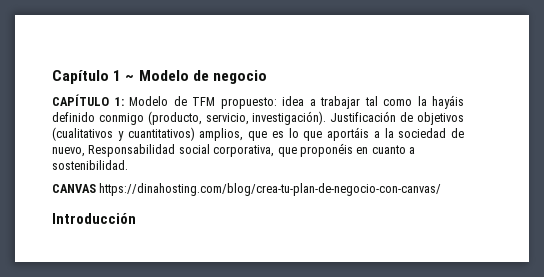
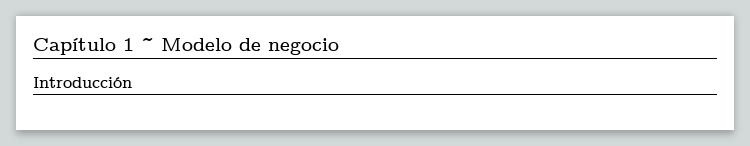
[52,94,464,109] [52,111,464,125] [52,127,464,141] [52,143,415,157] [52,160,128,170] [52,183,442,196] // CAPÍTULO 1: Modelo de TFM propuesto: idea a trabajar tal como la hayáis definido conmigo (producto, servicio, investigación). Justificación de objetivos (cualitativos y cuantitativos) amplios, que es lo que aportáis a la sociedad de nuevo, Responsabilidad social corporativa, que proponéis en cuanto a sostenibilidad. // CANVAS https://dinahosting.com/blog/crea-tu-plan-de-negocio-con-canvas/ -> (339, 46) none

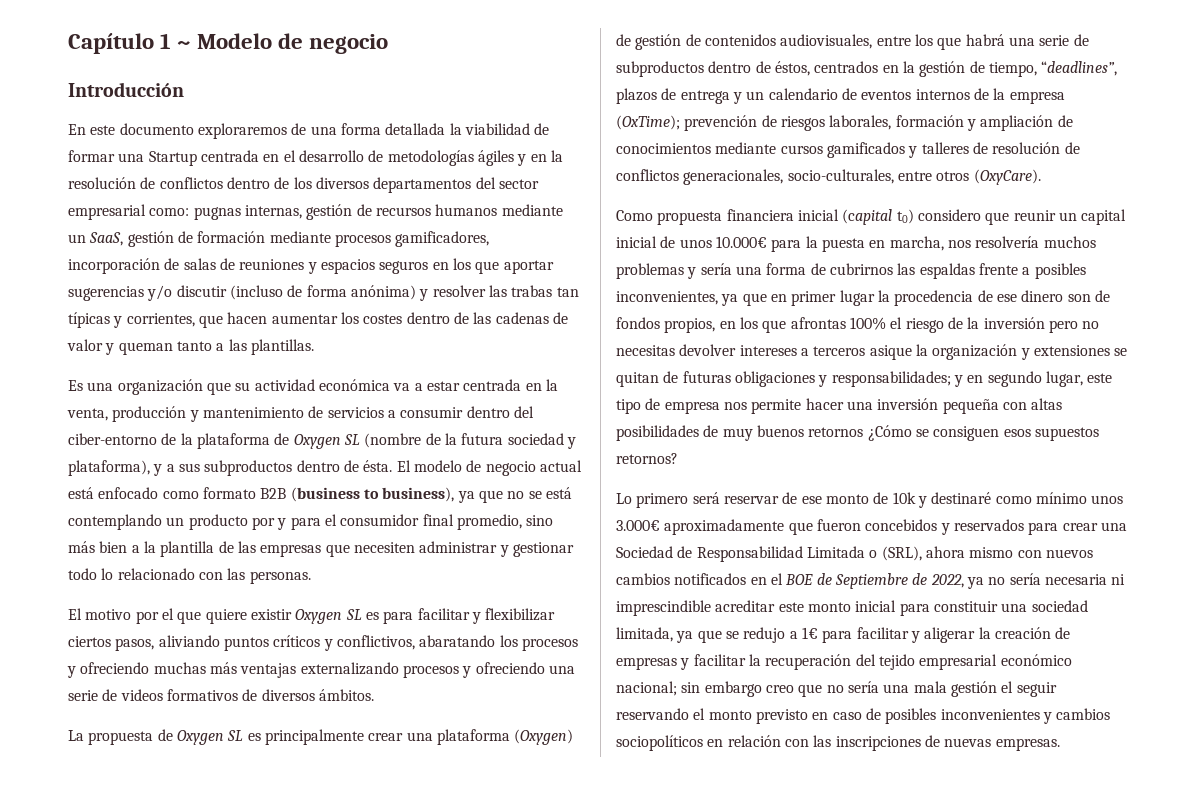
(132, 82) none -> [68,123,550,139] [68,150,563,166] [68,177,539,193] [68,204,563,220] [68,231,490,247] [68,258,554,274] [68,285,579,301] [68,312,568,328] [67,339,314,355] [68,379,558,395] [67,406,534,422] [68,433,576,449] [68,460,582,476] [68,487,572,503] [68,514,554,530] [68,541,574,557] [68,568,311,584] [68,608,556,624] [68,635,578,651] [67,662,575,678] [68,689,374,701] [68,729,574,745] [616,34,1089,50] [616,61,1118,77] [616,88,1065,104] [616,115,1073,131] [616,142,1080,158] [616,169,1041,185] [616,209,1127,225] [616,236,1096,252] [616,263,1086,279] [616,290,1110,306] [616,317,1100,333] [616,344,1128,360] [616,371,1113,387] [616,398,1063,414] [616,425,1099,441] [616,453,678,464] [616,492,1124,508] [616,519,1127,535] [616,546,1093,562] [616,573,1126,589] [616,600,1088,616] [616,627,1071,643] [616,654,1072,670] [616,681,1057,697] [616,708,1111,724] [616,735,1060,751] // En este documento exploraremos de una forma detallada la viabilidad de formar una Startup centrada en el desarrollo de metodologías ágiles y en la resolución de conflictos dentro de los diversos departamentos del sector empresarial como: pugnas internas, gestión de recursos humanos mediante un SaaS, gestión de formación mediante procesos gamificadores, incorporación de salas de reuniones y espacios seguros en los que aportar sugerencias y/o discutir (incluso de forma anónima) y resolver las trabas tan típicas y corrientes, que hacen aumentar los costes dentro de las cadenas de valor y queman tanto a las plantillas. // Es una organización que su actividad económica va a estar centrada en la venta, producción y mantenimiento de servicios a consumir dentro del ciber-entorno de la plataforma de Oxygen SL (nombre de la futura sociedad y plataforma), y a sus subproductos dentro de ésta. El modelo de negocio actual está enfocado como formato B2B (business to business), ya que no se está contemplando un producto por y para el consumidor final promedio, sino más bien a la plantilla de las empresas que necesiten administrar y gestionar todo lo relacionado con las personas. // El motivo por el que quiere existir Oxygen SL es para facilitar y flexibilizar ciertos pasos, aliviando puntos críticos y conflictivos, abaratando los procesos y ofreciendo muchas más ventajas externalizando procesos y ofreciendo una serie de videos formativos de diversos ámbitos. // La propuesta de Oxygen SL es principalmente crear una plataforma (Oxygen) de gestión de contenidos audiovisuales, entre los que habrá una serie de subproductos dentro de éstos, centrados en la gestión de tiempo, “deadlines”, plazos de entrega y un calendario de eventos internos de la empresa (OxTime); prevención de riesgos laborales, formación y ampliación de conocimientos mediante cursos gamificados y talleres de resolución de conflictos generacionales, socio-culturales, entre otros (OxyCare). // Como propuesta financiera inicial (capital t0) considero que reunir un capital inicial de unos 10.000€ para la puesta en marcha, nos resolvería muchos problemas y sería una forma de cubrirnos las espaldas frente a posibles inconvenientes, ya que en primer lugar la procedencia de ese dinero son de fondos propios, en los que afrontas 100% el riesgo de la inversión pero no necesitas devolver intereses a terceros asique la organización y extensiones se quitan de futuras obligaciones y responsabilidades; y en segundo lugar, este tipo de empresa nos permite hacer una inversión pequeña con altas posibilidades de muy buenos retornos ¿Cómo se consiguen esos supuestos retornos? // Lo primero será reservar de ese monto de 10k y destinaré como mínimo unos 3.000€ aproximadamente que fueron concebidos y reservados para crear una Sociedad de Responsabilidad Limitada o (SRL), ahora mismo con nuevos cambios notificados en el BOE de Septiembre de 2022, ya no sería necesaria ni imprescindible acreditar este monto inicial para constituir una sociedad limitada, ya que se redujo a 1€ para facilitar y aligerar la creación de empresas y facilitar la recuperación del tejido empresarial económico nacional; sin embargo creo que no sería una mala gestión el seguir reservando el monto previsto en caso de posibles inconvenientes y cambios sociopolíticos en relación con las inscripciones de nuevas empresas.

